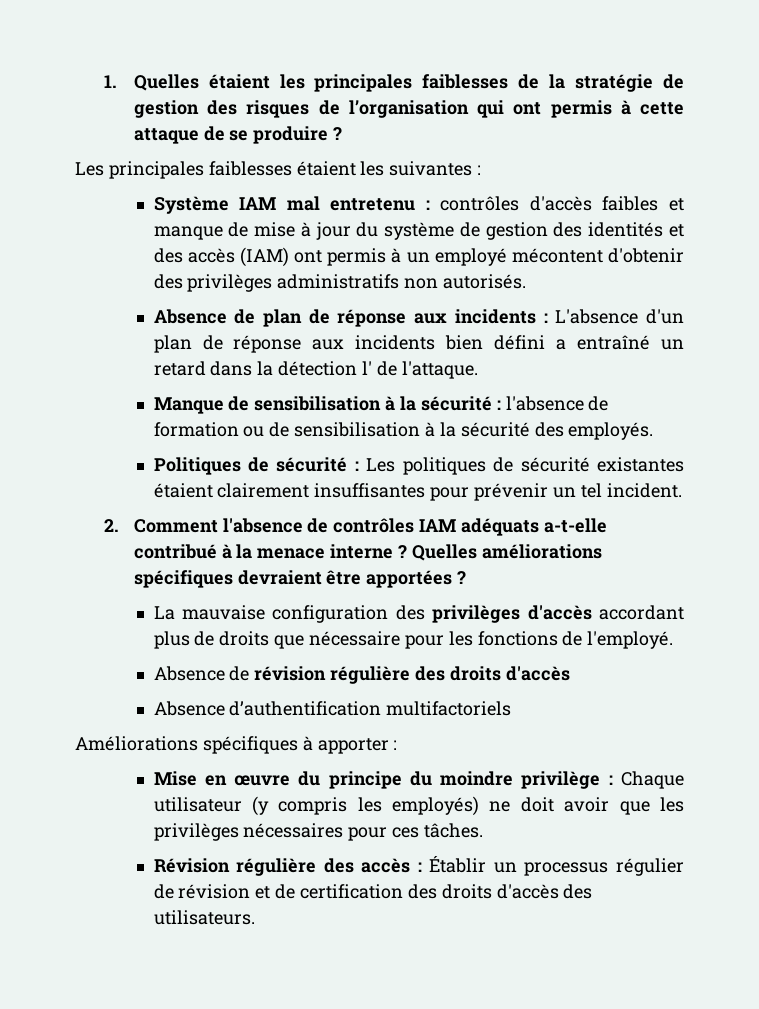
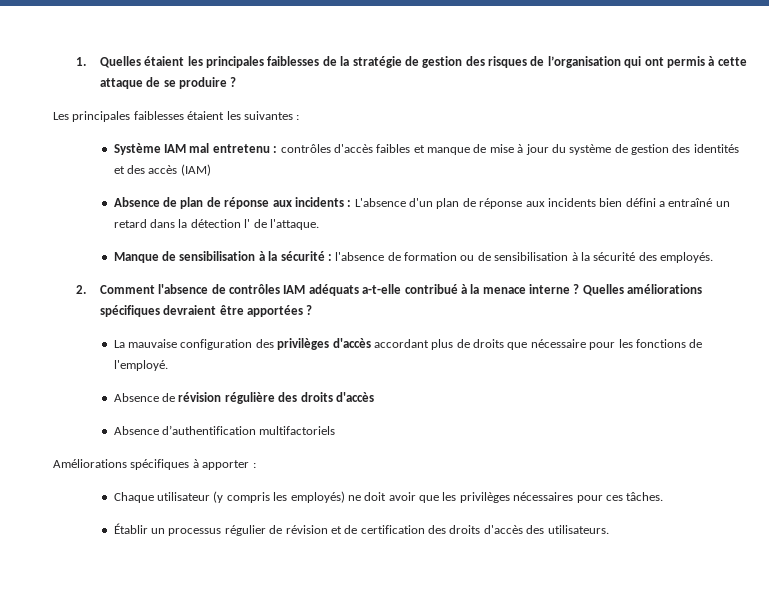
[294,248,684,266] [153,274,527,292] ont permis à un employé mécontent d'obtenir des privilèges administratifs non autorisés. -> (211, 170) none
[153,457,684,475] [153,483,682,501] // Politiques de sécurité : Les politiques de sécurité existantes étaient clairement insuffisantes pour prévenir un tel incident. -> (714, 257) none
[153,771,613,789] Mise en œuvre du principe du moindre privilège : -> (256, 465) none
[153,858,422,876] Révision régulière des accès : -> (664, 496) none

